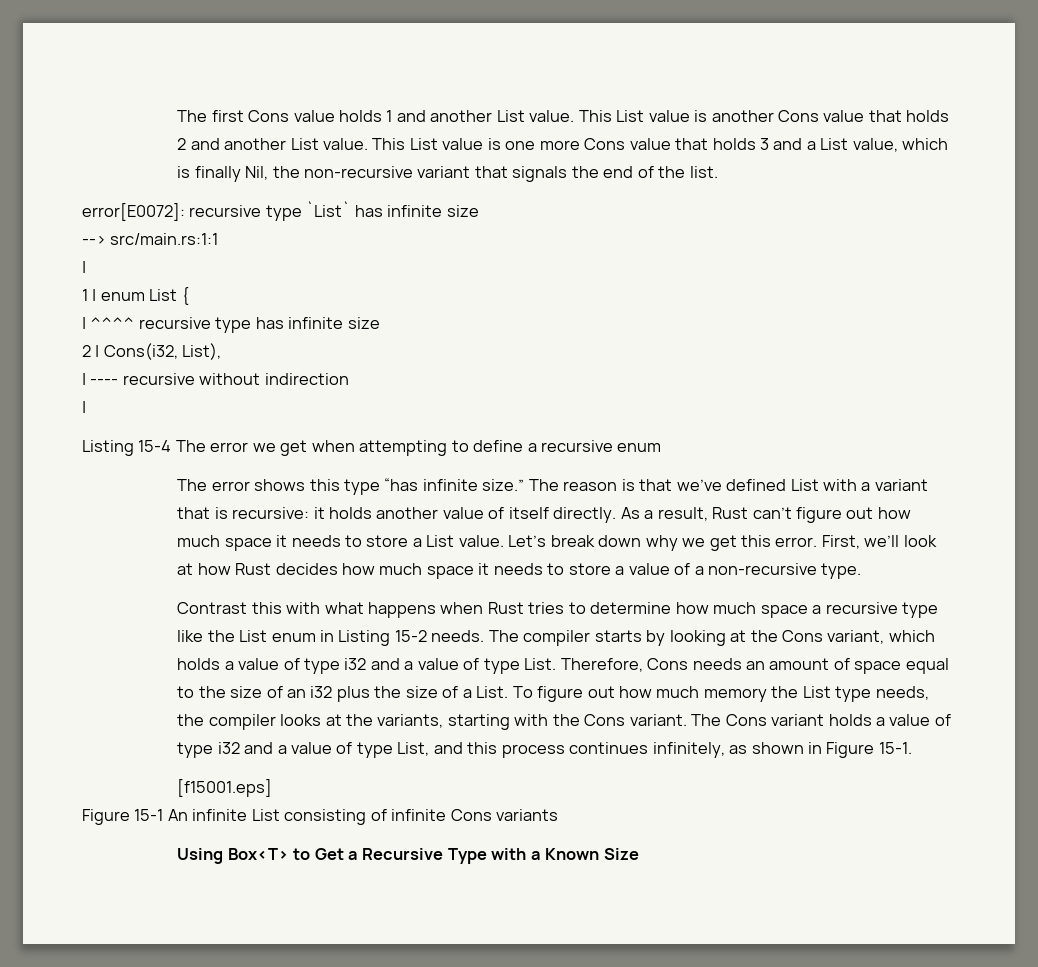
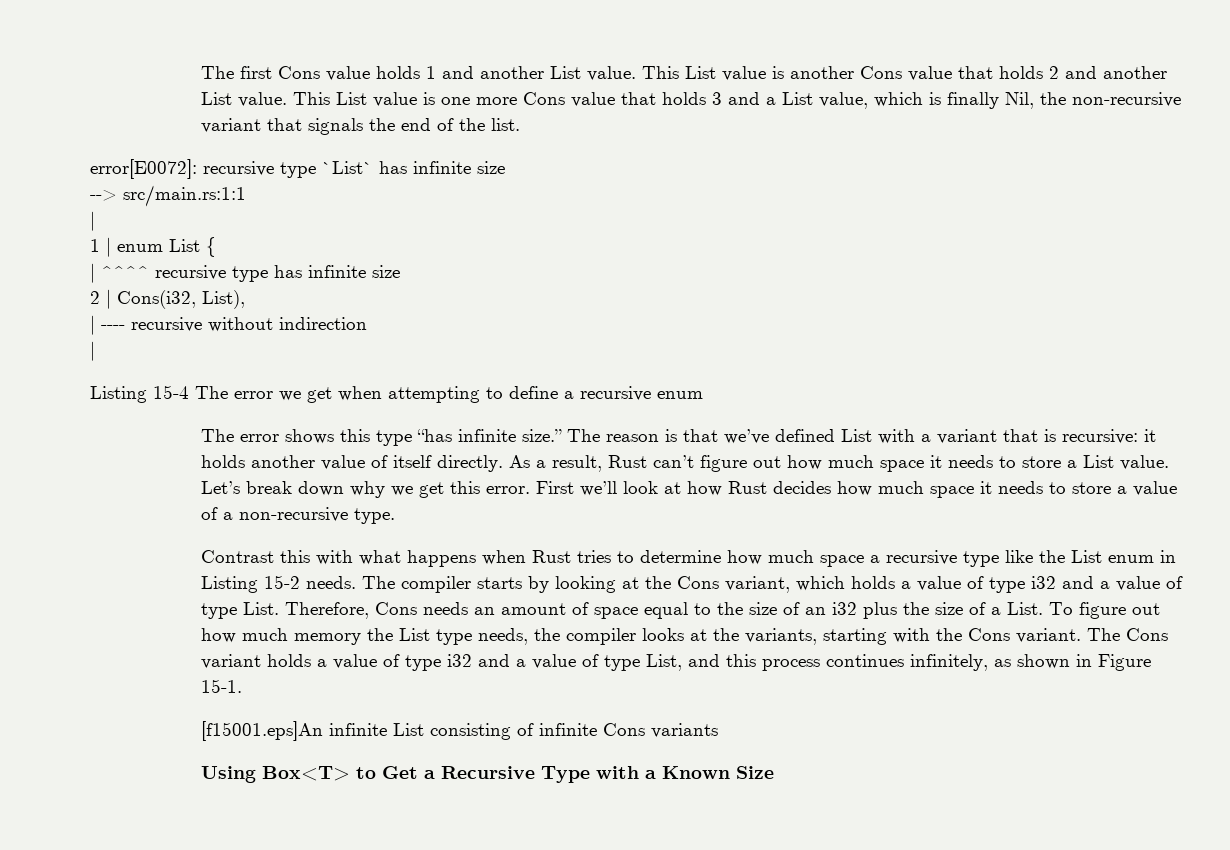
[821,535,860,549] First, -> [535,481,574,494] First
[177,779,273,797] [82,809,188,825] [f15001.eps] // Figure 15-1 An -> [200,721,323,741] [f15001.eps]An

